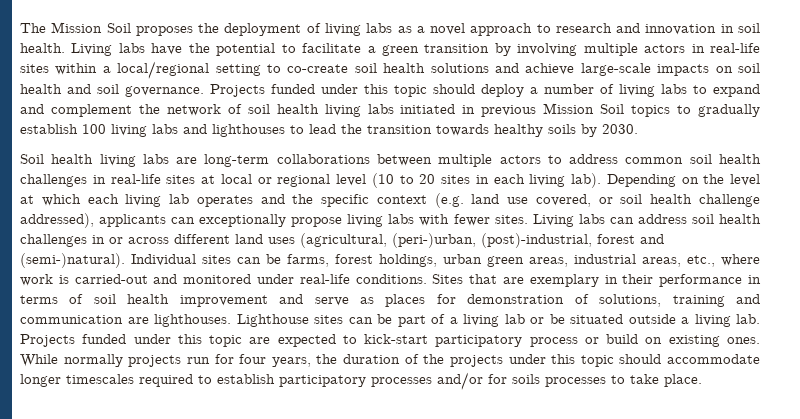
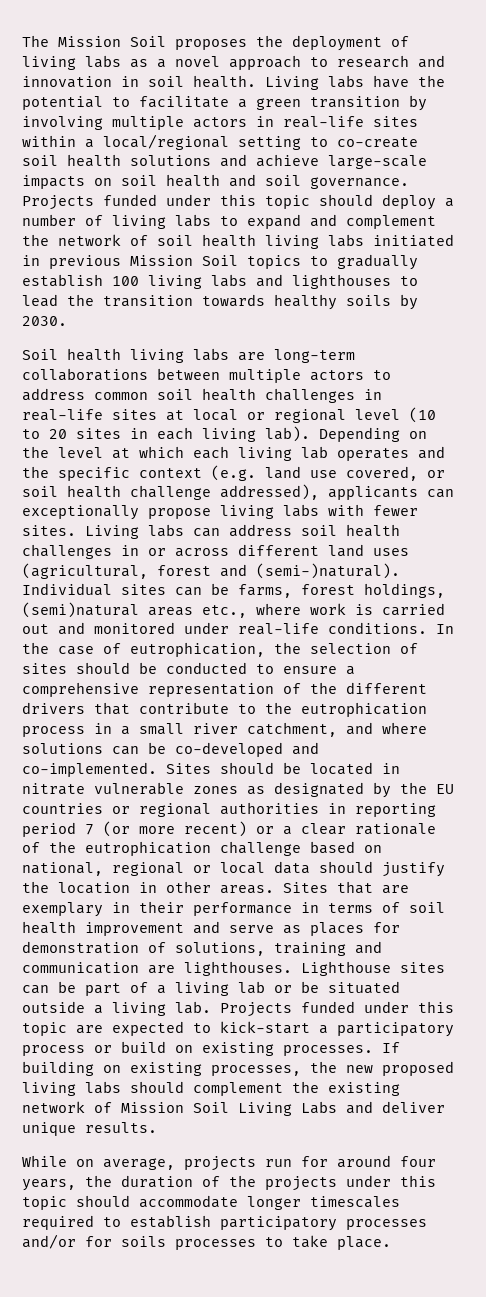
[392,233,592,248] (peri-)urban, (post)-industrial, -> (148, 571) none
[443,254,681,267] urban green areas, industrial areas, -> [22,602,193,618] (semi)natural areas
[74,274,148,284] carried-out -> [382,603,445,616] [22,624,49,634] carried out
(427, 279) none -> [436,624,454,634] [22,642,418,657] [22,662,355,675] [22,682,427,697] [22,702,427,717] [22,722,427,737] [22,742,319,757] [22,762,400,777] [22,782,454,798] [22,802,436,817] [22,821,436,837] [22,841,382,856] [22,861,445,877] [22,881,274,894] In the case of eutrophication, the selection of sites should be conducted to ensure a comprehensive representation of the different drivers that contribute to the eutrophication process in a small river catchment, and where solutions can be co-developed and co-implemented. Sites should be located in nitrate vulnerable zones as designated by the EU countries or regional authorities in reporting period 7 (or more recent) or a clear rationale of the eutrophication challenge based on national, regional or local data should justify the location in other areas.
(429, 339) none -> [319,1025,328,1034] a
[726,337,760,344] [20,354,123,367] ones. While normally -> [283,1042,400,1056] [22,1061,454,1076] [22,1081,400,1096] [22,1101,445,1116] [22,1122,157,1136] [22,1155,175,1170] processes. If building on existing processes, the new proposed living labs should complement the existing network of Mission Soil Living Labs and deliver unique results. // While on average,
(234, 359) none -> [337,1155,391,1168] around

